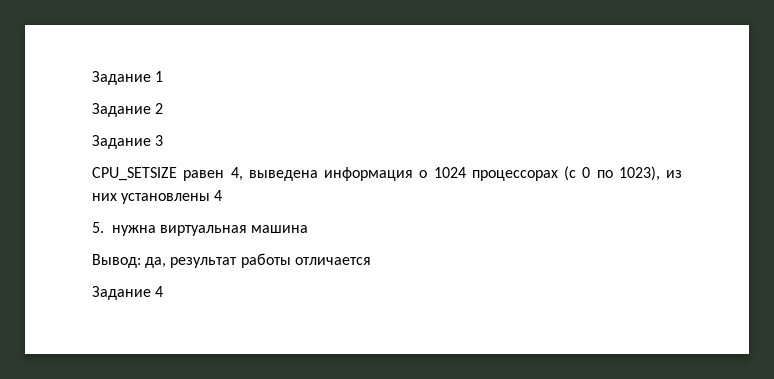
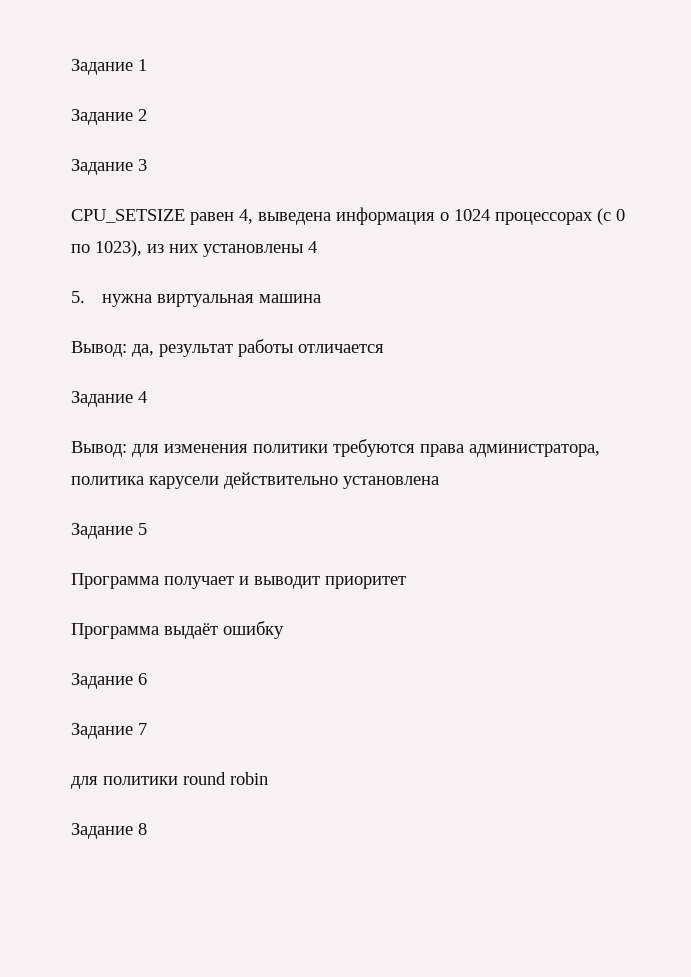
(164, 291) none -> [71,439,600,457] [71,472,439,489] [71,523,147,539] [71,573,406,589] [71,621,284,639] [71,673,147,689] [71,723,147,739] [71,772,268,789] [71,823,147,839] // Вывод: для изменения политики требуются права администратора, политика карусели действительно установлена // Задание 5 // Программа получает и выводит приоритет // Программа выдаёт ошибку // Задание 6 // Задание 7 // для политики round robin // Задание 8

